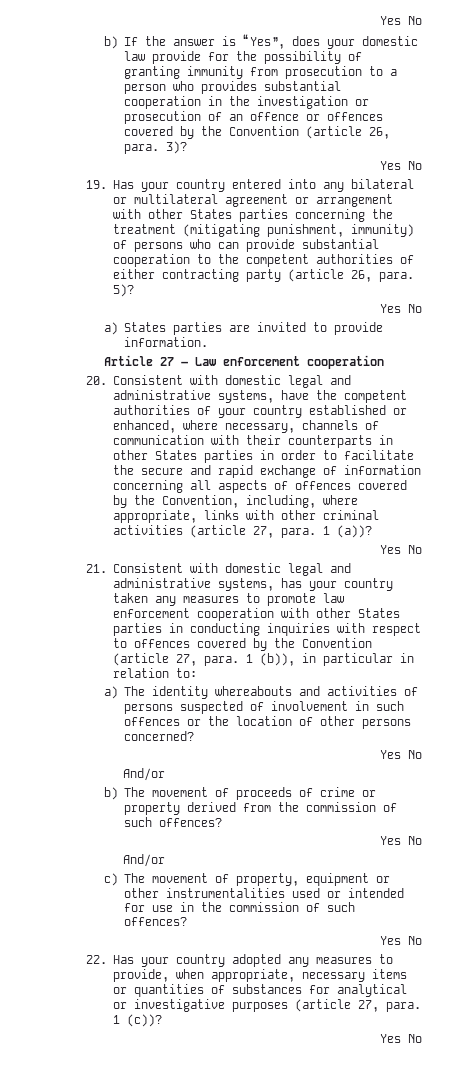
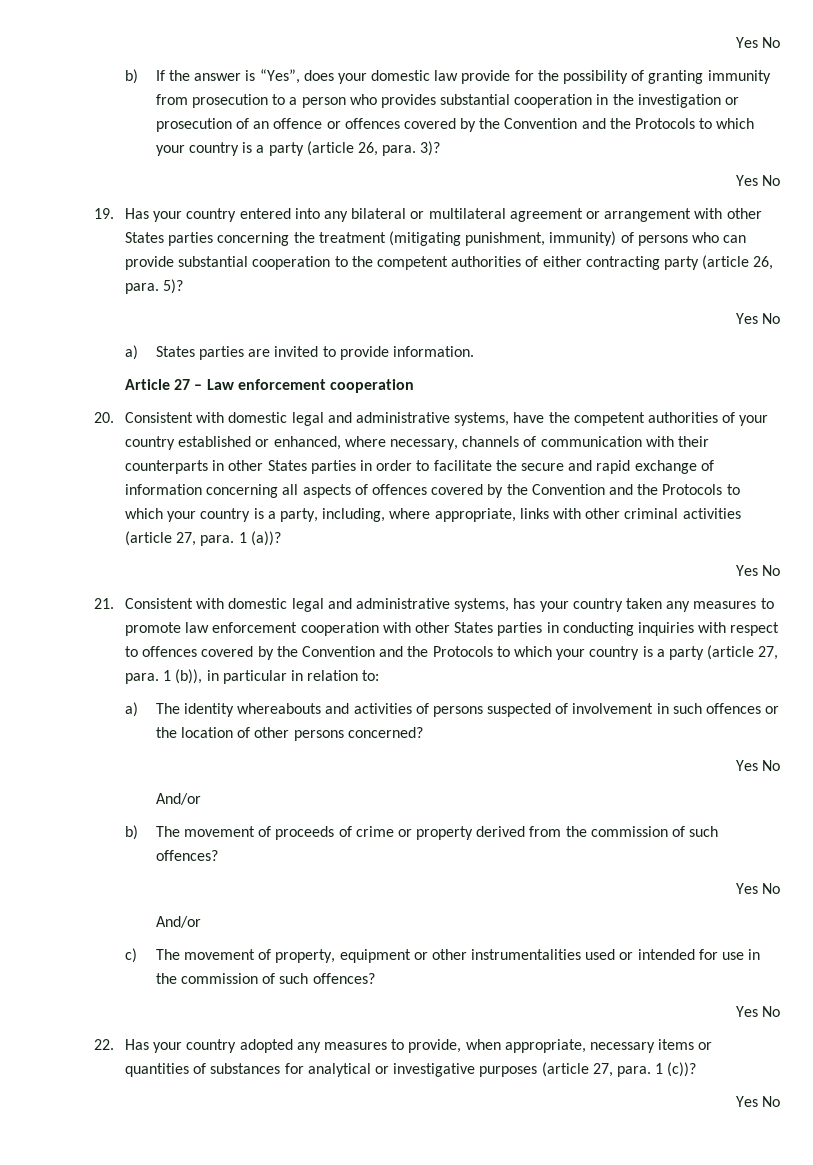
(300, 131) none -> [581,118,755,129] [155,142,304,156] and the Protocols to which your country is a party
[161,495,239,508] Convention, -> [531,484,740,495] [125,508,319,522] Convention and the Protocols to which your country is a party,
(372, 643) none -> [379,646,704,660] and the Protocols to which your country is a party

